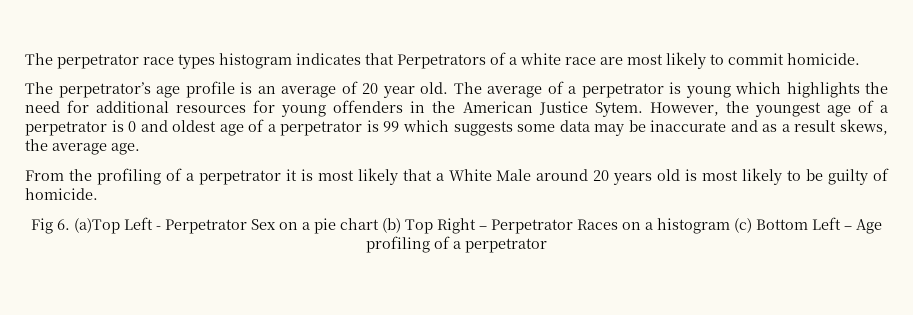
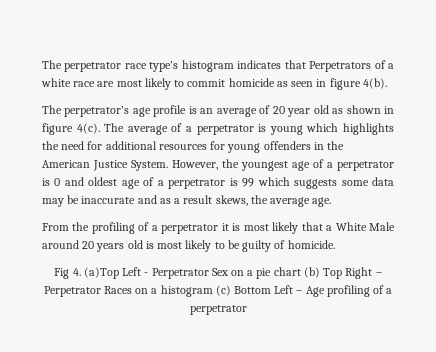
[178,54,215,69] types -> [149,61,179,72] type’s
[787,53,860,65] homicide. -> [228,78,387,90] homicide as seen in figure 4(b).
[420,82,448,94] old. -> [313,105,394,114] [42,123,100,135] old as shown in figure 4(c).
[594,102,643,117] Sytem. -> [131,160,168,171] System.
[57,219,70,230] 6. -> [72,268,81,276] 4.

